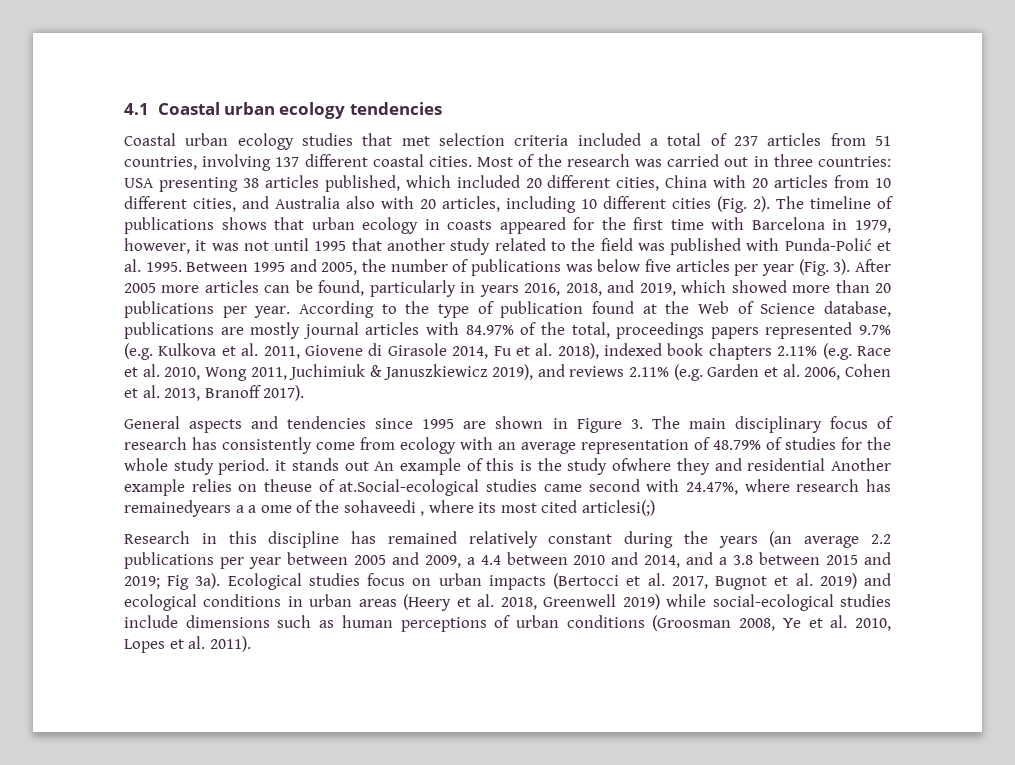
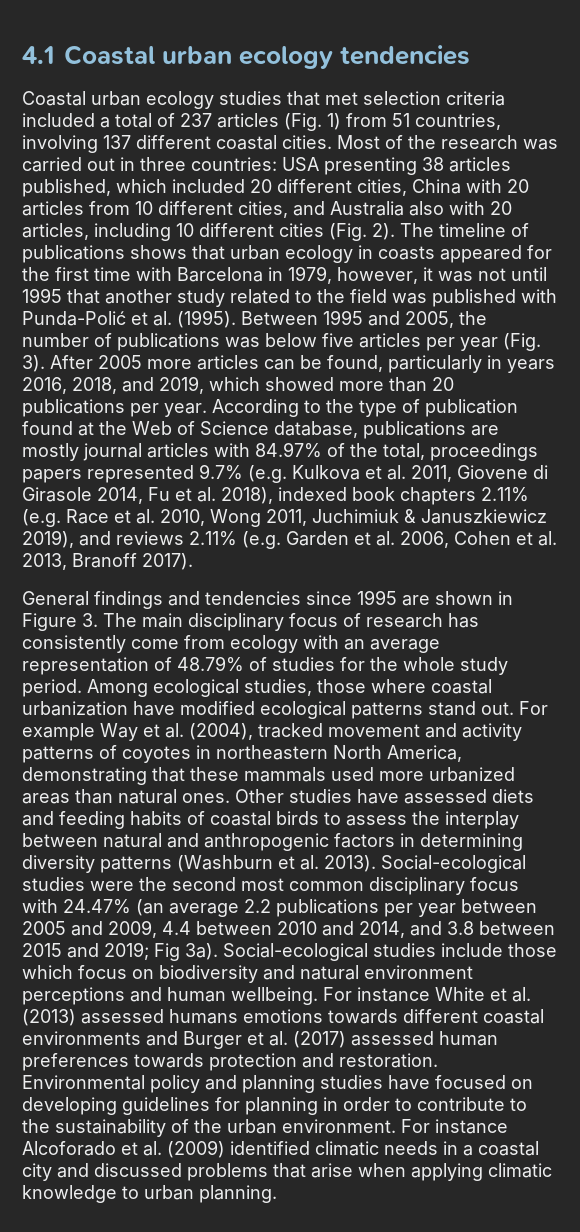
(822, 139) none -> [284,113,341,131] (Fig. 1)
[145,262,182,272] 1995. -> [177,310,236,328] (1995).
[189,419,243,433] aspects -> [94,591,163,609] findings
[275,458,891,475] [124,479,892,496] [124,500,656,517] [124,531,758,548] it stands out An example of this is the study ofwhere they and residential Another example relies on theuse of at.Social-ecological studies came second with 24.47%, where research has remainedyears a a ome of the sohaveedi , where its most cited articlesi(;) // Research in this discipline has remained relatively constant during the years -> [87,679,492,697] [22,701,548,719] [22,723,522,741] [22,745,462,763] [22,767,515,785] [22,789,534,804] [22,811,519,829] [22,833,523,851] [22,855,526,873] [22,877,519,895] [22,899,131,914] Among ecological studies, those where coastal urbanization have modified ecological patterns stand out. For example Way et al. (2004), tracked movement and activity patterns of coyotes in northeastern North America, demonstrating that these mammals used more urbanized areas than natural ones. Other studies have assessed diets and feeding habits of coastal birds to assess the interplay between natural and anthropogenic factors in determining diversity patterns (Washburn et al. 2013). Social-ecological studies were the second most common disciplinary focus with 24.47%
[466,557,475,565] a -> (157, 929) none
[719,557,728,565] a -> (442, 928) none
[227,573,892,590] [124,594,891,611] [124,615,891,632] [124,636,251,653] Ecological studies focus on urban impacts (Bertocci et al. 2017, Bugnot et al. 2019) and ecological conditions in urban areas (Heery et al. 2018, Greenwell 2019) while social-ecological studies include dimensions such as human perceptions of urban conditions (Groosman 2008, Ye et al. 2010, Lopes et al. 2011). -> [223,943,557,961] [22,965,473,983] [22,987,531,1005] [22,1009,544,1026] [22,1031,498,1049] [22,1053,438,1071] [22,1075,533,1093] [22,1097,527,1115] [22,1119,508,1137] [22,1140,539,1158] [22,1163,552,1181] [22,1185,277,1203] Social-ecological studies include those which focus on biodiversity and natural environment perceptions and human wellbeing. For instance White et al. (2013) assessed humans emotions towards different coastal environments and Burger et al. (2017) assessed human preferences towards protection and restoration. Environmental policy and planning studies have focused on developing guidelines for planning in order to contribute to the sustainability of the urban environment. For instance Alcoforado et al. (2009) identified climatic needs in a coastal city and discussed problems that arise when applying climatic knowledge to urban planning.

